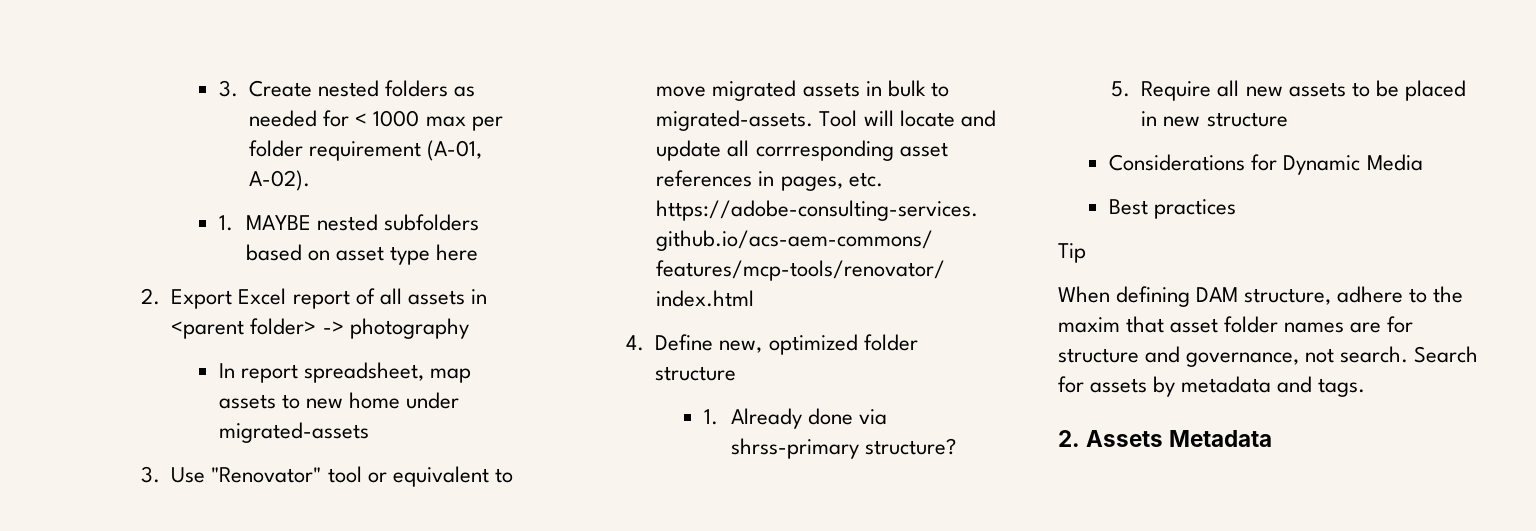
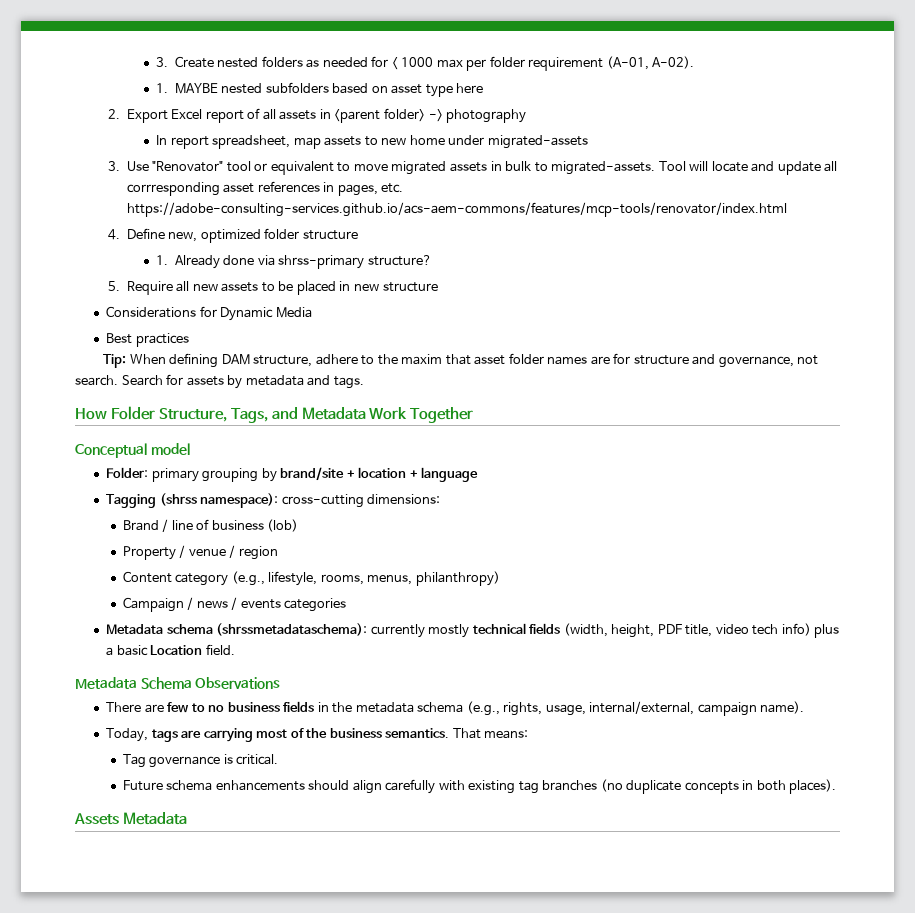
[1058,243,1086,263] Tip // -> [103,354,127,368] Tip:
[1058,430,1080,447] 2. -> [75,406,474,423] [75,443,190,458] [106,467,479,482] [106,493,441,508] [122,519,299,532] [122,545,278,560] [122,571,500,586] [122,597,347,612] [106,623,840,638] [106,644,235,656] [75,677,281,689] [106,701,805,716] [106,728,529,742] [122,754,279,768] [122,779,837,794] How Folder Structure, Tags, and Metadata Work Together // Conceptual model // Folder: primary grouping by brand/site + location + language // Tagging (shrss namespace): cross-cutting dimensions: // Brand / line of business (lob) // Property / venue / region // Content category (e.g., lifestyle, rooms, menus, philanthropy) // Campaign / news / events categories // Metadata schema (shrssmetadataschema): currently mostly technical fields (width, height, PDF title, video tech info) plus a basic Location field. // Metadata Schema Observations // There are few to no business fields in the metadata schema (e.g., rights, usage, internal/external, campaign name). // Today, tags are carrying most of the business semantics. That means: // Tag governance is critical. // Future schema enhancements should align carefully with existing tag branches (no duplicate concepts in both places). //

